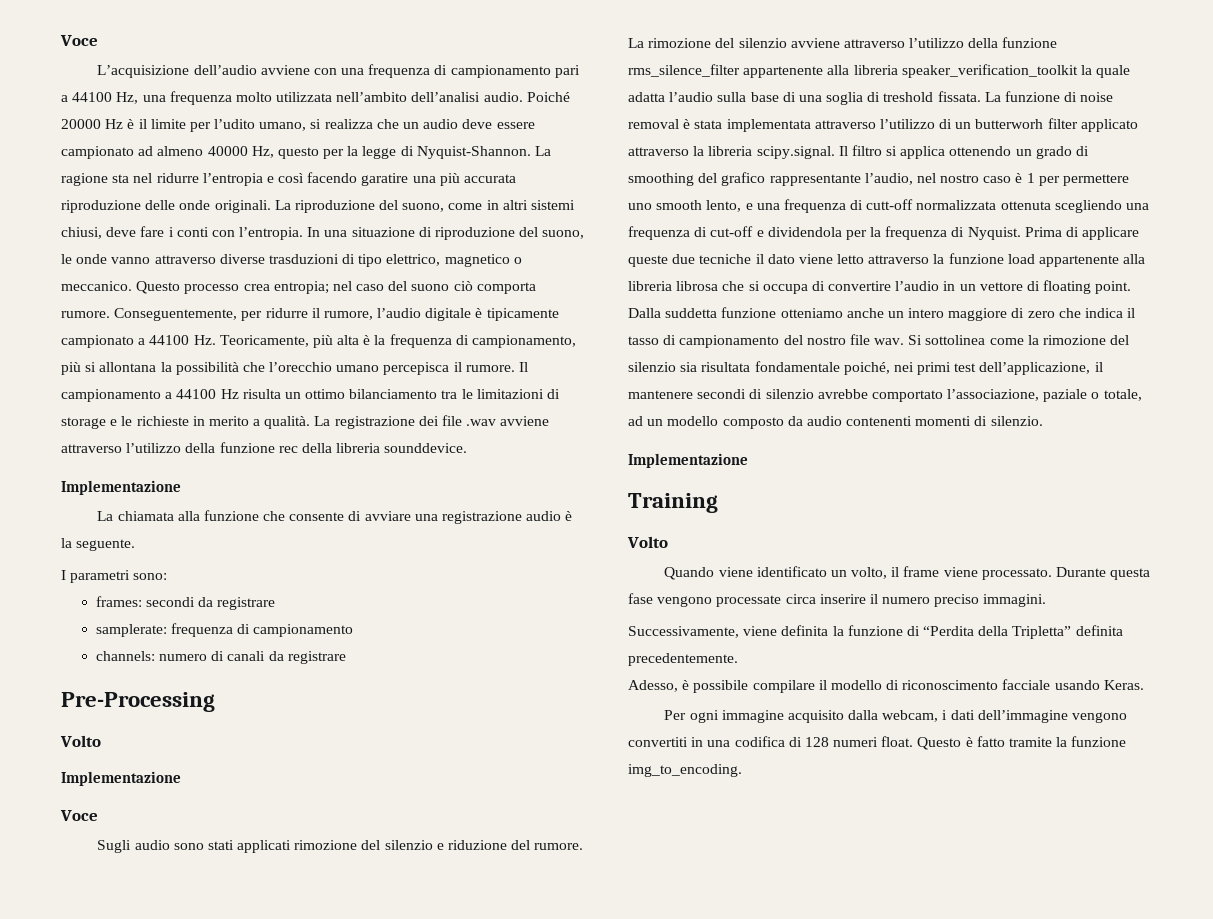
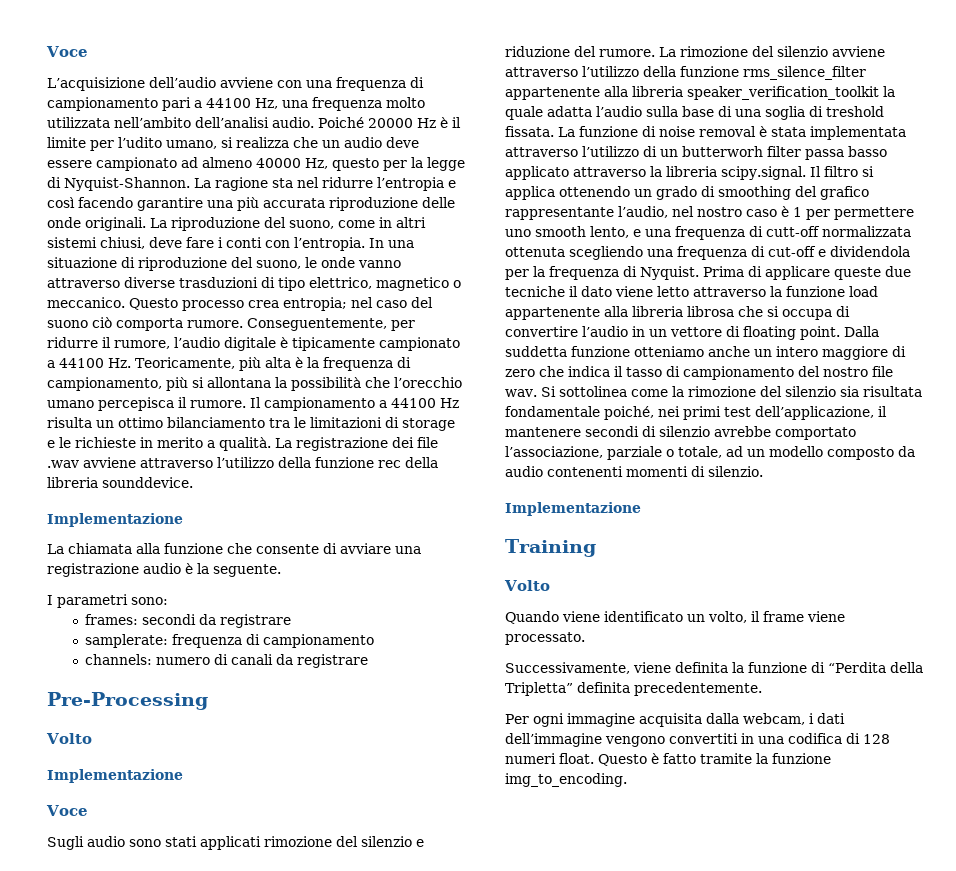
[361,173,409,186] garatire -> [137,197,203,211] garantire
(1078, 123) none -> [805,146,887,160] passa basso
[1043,389,1088,402] paziale -> [607,446,662,460] parziale
[1056,567,1151,580] [628,593,1047,607] Durante questa fase vengono processate circa inserire il numero preciso immagini. -> (585, 638) none
[628,679,1144,693] // Adesso, è possibile compilare il modello di riconoscimento facciale usando Keras. -> (762, 689) none
[787,710,844,723] acquisito -> [639,713,702,727] acquisita

